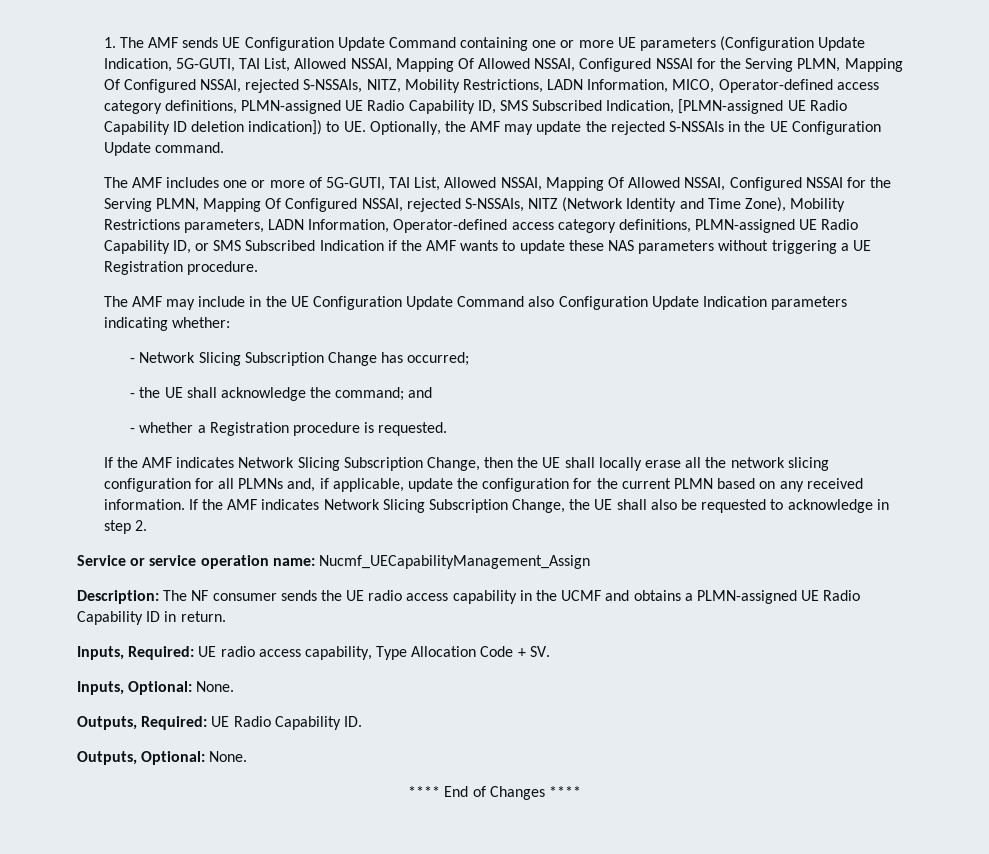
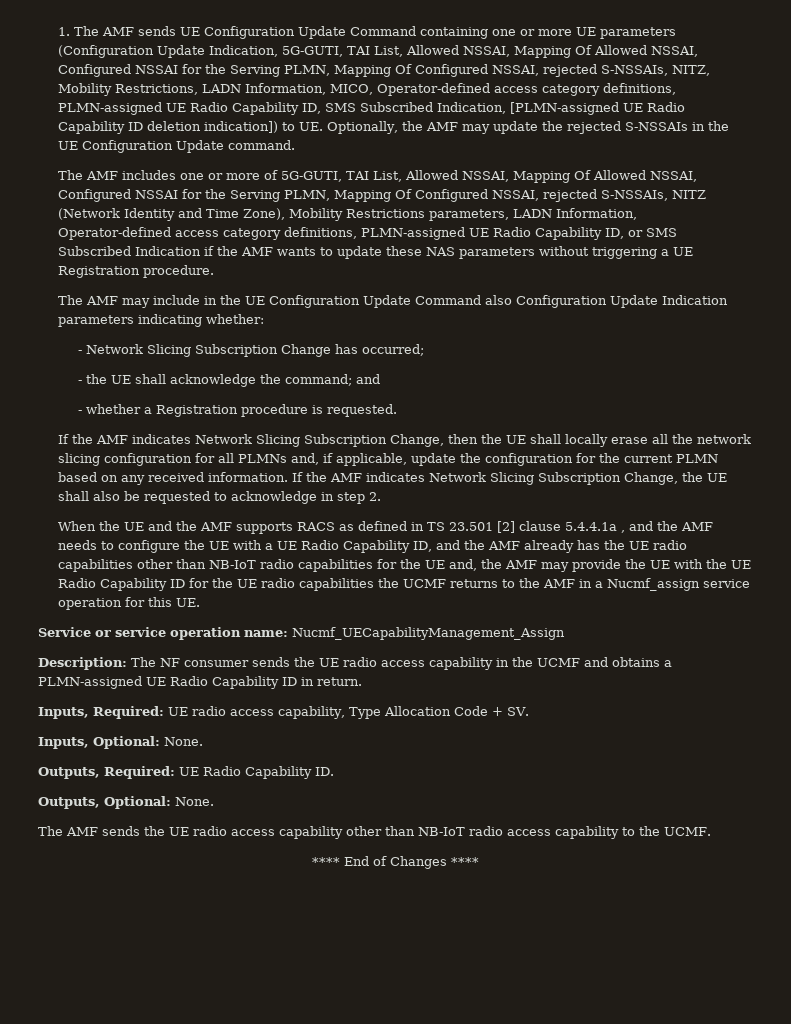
(147, 525) none -> [58,521,714,534] [58,540,688,553] [58,559,752,572] [58,578,751,591] [58,597,201,610] // When the UE and the AMF supports RACS as defined in TS 23.501 [2] clause 5.4.4.1a , and the AMF needs to configure the UE with a UE Radio Capability ID, and the AMF already has the UE radio capabilities other than NB-IoT radio capabilities for the UE and, the AMF may provide the UE with the UE Radio Capability ID for the UE radio capabilities the UCMF returns to the AMF in a Nucmf_assign service operation for this UE.
(248, 756) none -> [38,826,711,839] // The AMF sends the UE radio access capability other than NB-IoT radio access capability to the UCMF.

